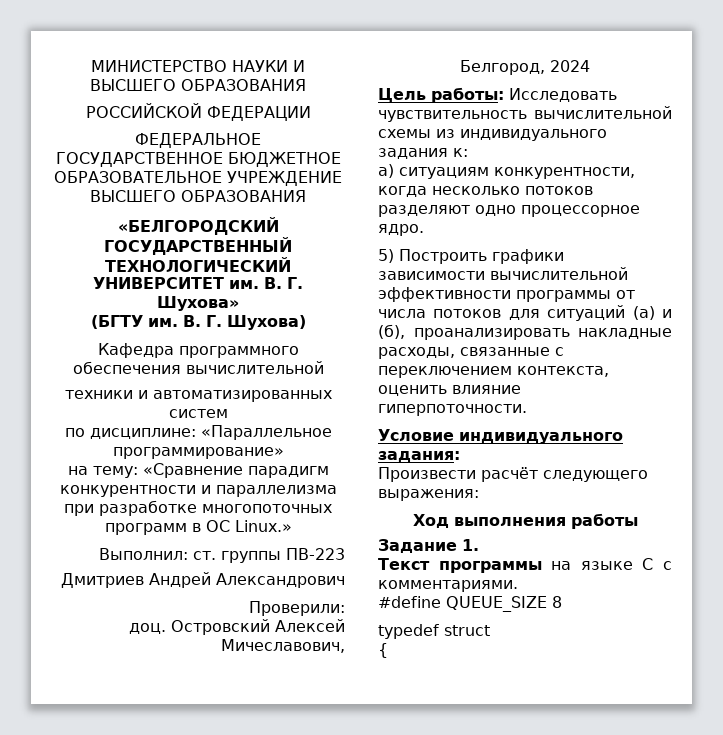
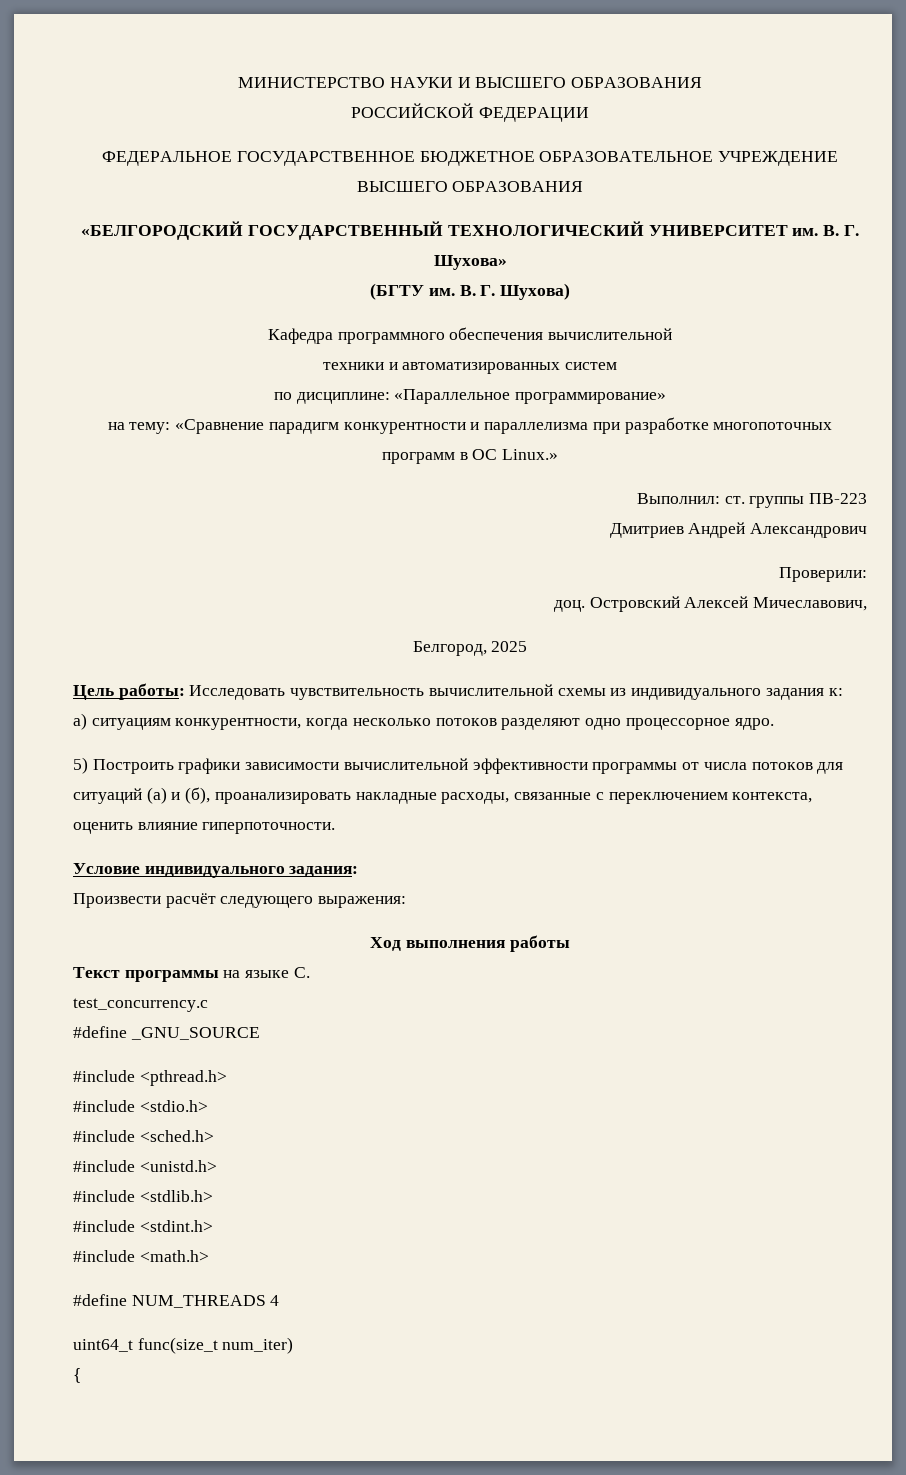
[550,60,590,72] 2024 -> [491,641,528,652] 2025
[378,539,479,553] // Задание 1. -> (570, 943) none
[642,558,672,570] [378,580,518,592] [378,596,562,612] [378,624,490,639] С с комментариями. // #define QUEUE_SIZE 8 // typedef struct -> [293,967,310,978] [73,998,208,1012] [73,1026,260,1040] [73,1070,227,1086] [73,1100,208,1112] [73,1130,214,1142] [73,1160,217,1172] [73,1190,213,1202] [73,1220,213,1232] [73,1250,209,1262] [73,1294,280,1308] [73,1337,294,1354] С. // test_concurrency.c // #define _GNU_SOURCE // #include <pthread.h> // #include <stdio.h> // #include <sched.h> // #include <unistd.h> // #include <stdlib.h> // #include <stdint.h> // #include <math.h> // #define NUM_THREADS 4 // uint64_t func(size_t num_iter)

